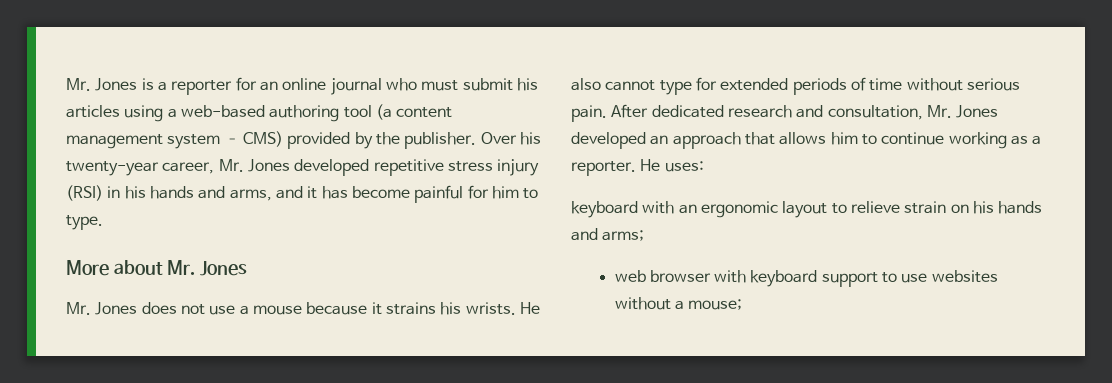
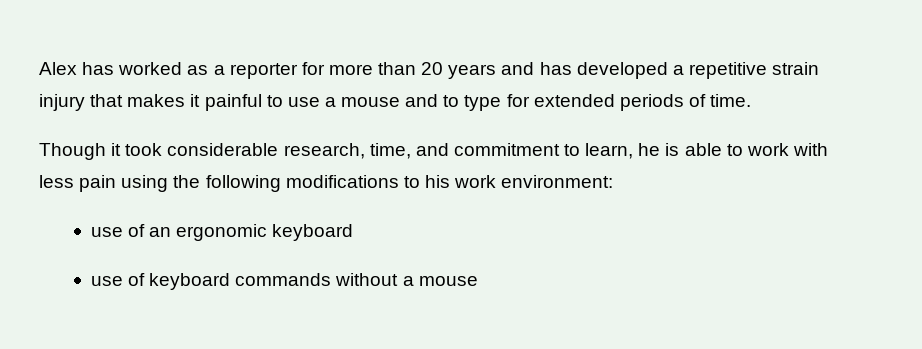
[66,77,538,95] [66,104,453,122] [66,131,541,149] [66,159,540,176] [66,185,539,203] [66,215,103,230] [66,260,247,276] [66,302,540,315] [571,78,656,91] Mr. Jones is a reporter for an online journal who must submit his articles using a web-based authoring tool (a content management system – CMS) provided by the publisher. Over his twenty-year career, Mr. Jones developed repetitive stress injury (RSI) in his hands and arms, and it has become painful for him to type. // More about Mr. Jones // Mr. Jones does not use a mouse because it strains his wrists. He also cannot -> [39,62,820,79] [39,94,460,111] Alex has worked as a reporter for more than 20 years and has developed a repetitive strain injury that makes it painful to use a mouse and to
[869,78,1020,91] [571,104,999,122] [571,132,1042,149] [571,159,704,176] [571,201,1043,218] [571,228,645,241] [614,270,998,287] time without serious pain. After dedicated research and consultation, Mr. Jones developed an approach that allows him to continue working as a reporter. He uses: // keyboard with an ergonomic layout to relieve strain on his hands and arms; // web browser with keyboard support to use websites -> [710,94,752,107] [39,143,828,160] [39,175,614,192] [90,224,354,241] [90,273,332,290] time. // Though it took considerable research, time, and commitment to learn, he is able to work with less pain using the following modifications to his work environment: // use of an ergonomic keyboard // use of keyboard commands
[688,299,743,310] mouse; -> [418,276,478,286] mouse

